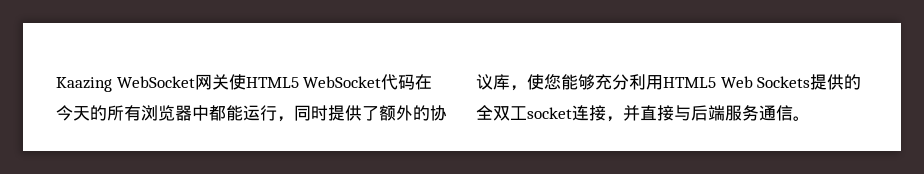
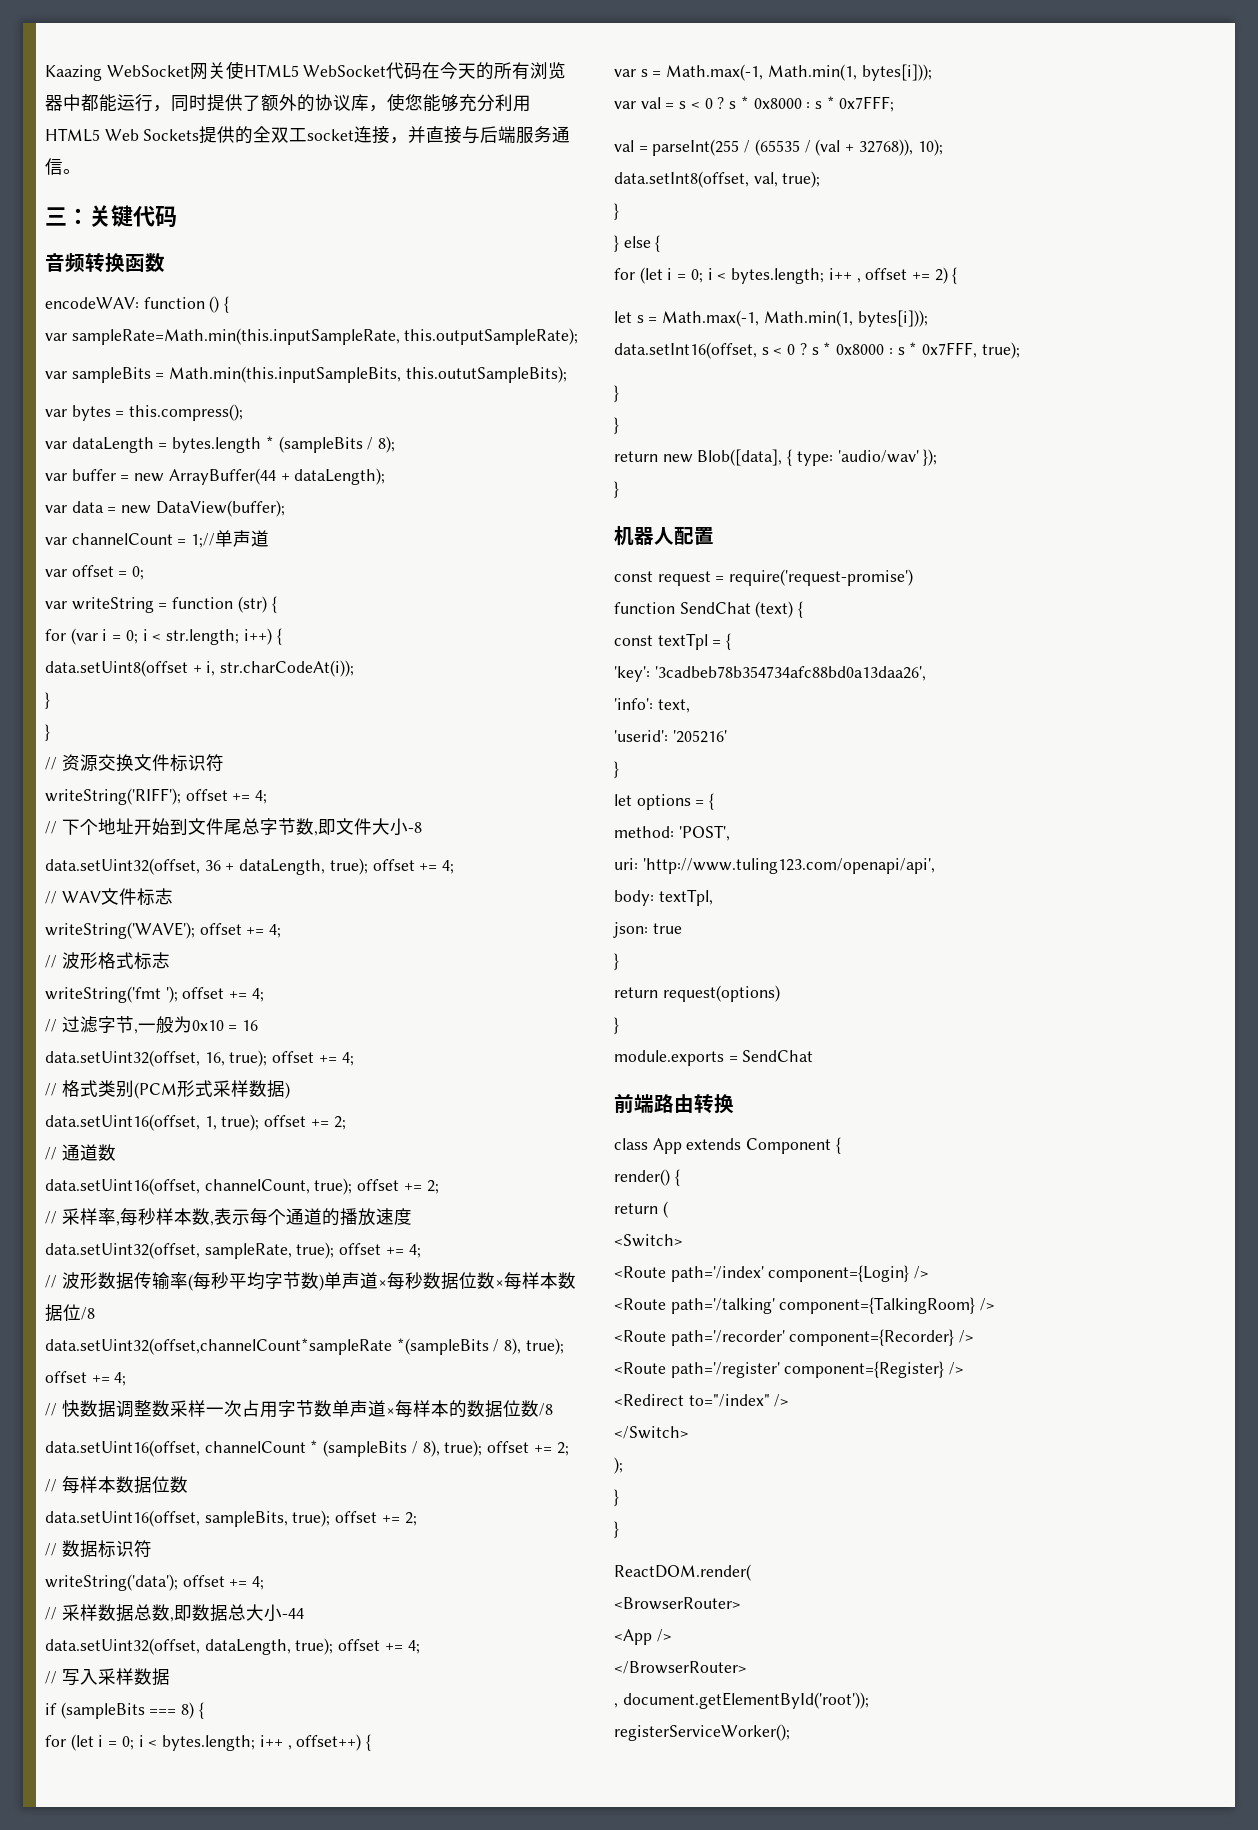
(810, 118) none -> [45,205,177,228] [45,253,165,273] [45,296,230,313] [45,328,579,345] [45,366,567,383] [45,404,244,421] [45,436,396,453] [45,468,386,485] [45,500,285,517] [45,530,270,548] [45,565,145,580] [45,596,277,613] [45,628,282,645] [45,660,355,677] [45,692,50,709] [45,724,50,741] [45,754,224,772] [45,788,268,805] [45,818,422,836] [45,858,455,875] [45,888,173,906] [45,922,282,939] [45,952,170,970] [45,986,264,1003] [45,1016,259,1034] [45,1050,354,1067] [45,1080,290,1099] [45,1114,346,1131] [45,1144,116,1161] [45,1178,439,1195] [45,1208,412,1226] [45,1242,421,1259] [45,1272,576,1291] [45,1304,95,1322] [45,1338,564,1355] [45,1371,127,1386] [45,1400,553,1418] [45,1440,569,1457] [45,1476,188,1494] [45,1510,417,1527] [45,1540,152,1558] [45,1574,265,1591] [45,1604,304,1622] [45,1638,420,1655] [45,1668,170,1686] [45,1702,204,1719] [45,1734,371,1751] [614,64,932,81] [614,96,895,112] [614,139,943,156] [614,171,821,188] [614,203,619,220] [614,235,661,252] [614,267,958,284] [614,310,928,327] [614,342,1020,359] [614,385,619,402] [614,417,619,434] [614,449,938,466] [614,481,619,498] [614,526,714,546] [614,569,914,586] [614,601,804,618] [614,633,732,650] [614,666,926,682] [614,698,690,713] [614,730,727,743] [614,761,619,778] [614,793,715,810] [614,825,730,841] [614,858,935,874] [614,889,713,906] [613,922,682,938] [614,953,619,970] [614,985,780,1002] [614,1017,619,1034] [614,1050,814,1066] [614,1094,734,1114] [614,1137,841,1154] [614,1169,680,1186] [614,1201,668,1218] [614,1234,683,1247] [614,1265,930,1282] [614,1297,996,1314] [614,1329,975,1346] [614,1361,965,1378] [614,1394,790,1407] [614,1426,689,1439] [614,1457,623,1474] [614,1489,619,1506] [614,1521,619,1538] [614,1564,751,1581] [614,1597,741,1610] [614,1629,672,1645] [614,1661,747,1674] [614,1692,869,1709] [614,1724,790,1741] // 三：关键代码 // 音频转换函数 // encodeWAV: function () { // var sampleRate=Math.min(this.inputSampleRate, this.outputSampleRate); // var sampleBits = Math.min(this.inputSampleBits, this.oututSampleBits); // var bytes = this.compress(); // var dataLength = bytes.length * (sampleBits / 8); // var buffer = new ArrayBuffer(44 + dataLength); // var data = new DataView(buffer); // var channelCount = 1;//单声道 // var offset = 0; // var writeString = function (str) { // for (var i = 0; i < str.length; i++) { // data.setUint8(offset + i, str.charCodeAt(i)); // } // } // // 资源交换文件标识符 // writeString('RIFF'); offset += 4; // // 下个地址开始到文件尾总字节数,即文件大小-8 // data.setUint32(offset, 36 + dataLength, true); offset += 4; // // WAV文件标志 // writeString('WAVE'); offset += 4; // // 波形格式标志 // writeString('fmt '); offset += 4; // // 过滤字节,一般为0x10 = 16 // data.setUint32(offset, 16, true); offset += 4; // // 格式类别(PCM形式采样数据) // data.setUint16(offset, 1, true); offset += 2; // // 通道数 // data.setUint16(offset, channelCount, true); offset += 2; // // 采样率,每秒样本数,表示每个通道的播放速度 // data.setUint32(offset, sampleRate, true); offset += 4; // // 波形数据传输率(每秒平均字节数)单声道×每秒数据位数×每样本数据位/8 // data.setUint32(offset,channelCount*sampleRate *(sampleBits / 8), true); offset += 4; // // 快数据调整数采样一次占用字节数单声道×每样本的数据位数/8 // data.setUint16(offset, channelCount * (sampleBits / 8), true); offset += 2; // // 每样本数据位数 // data.setUint16(offset, sampleBits, true); offset += 2; // // 数据标识符 // writeString('data'); offset += 4; // // 采样数据总数,即数据总大小-44 // data.setUint32(offset, dataLength, true); offset += 4; // // 写入采样数据 // if (sampleBits === 8) { // for (let i = 0; i < bytes.length; i++ , offset++) { // var s = Math.max(-1, Math.min(1, bytes[i])); // var val = s < 0 ? s * 0x8000 : s * 0x7FFF; // val = parseInt(255 / (65535 / (val + 32768)), 10); // data.setInt8(offset, val, true); // } // } else { // for (let i = 0; i < bytes.length; i++ , offset += 2) { // let s = Math.max(-1, Math.min(1, bytes[i])); // data.setInt16(offset, s < 0 ? s * 0x8000 : s * 0x7FFF, true); // } // } // return new Blob([data], { type: 'audio/wav' }); // } // 机器人配置 // const request = require('request-promise') // function SendChat (text) { // const textTpl = { // 'key': '3cadbeb78b354734afc88bd0a13daa26', // 'info': text, // 'userid': '205216' // } // let options = { // method: 'POST', // uri: 'http://www.tuling123.com/openapi/api', // body: textTpl, // json: true // } // return request(options) // } // module.exports = SendChat // 前端路由转换 // class App extends Component { // render() { // return ( // <Switch> // <Route path='/index' component={Login} /> // <Route path='/talking' component={TalkingRoom} /> // <Route path='/recorder' component={Recorder} /> // <Route path='/register' component={Register} /> // <Redirect to="/index" /> // </Switch> // ); // } // } // ReactDOM.render( // <BrowserRouter> // <App /> // </BrowserRouter> // , document.getElementById('root')); // registerServiceWorker();

